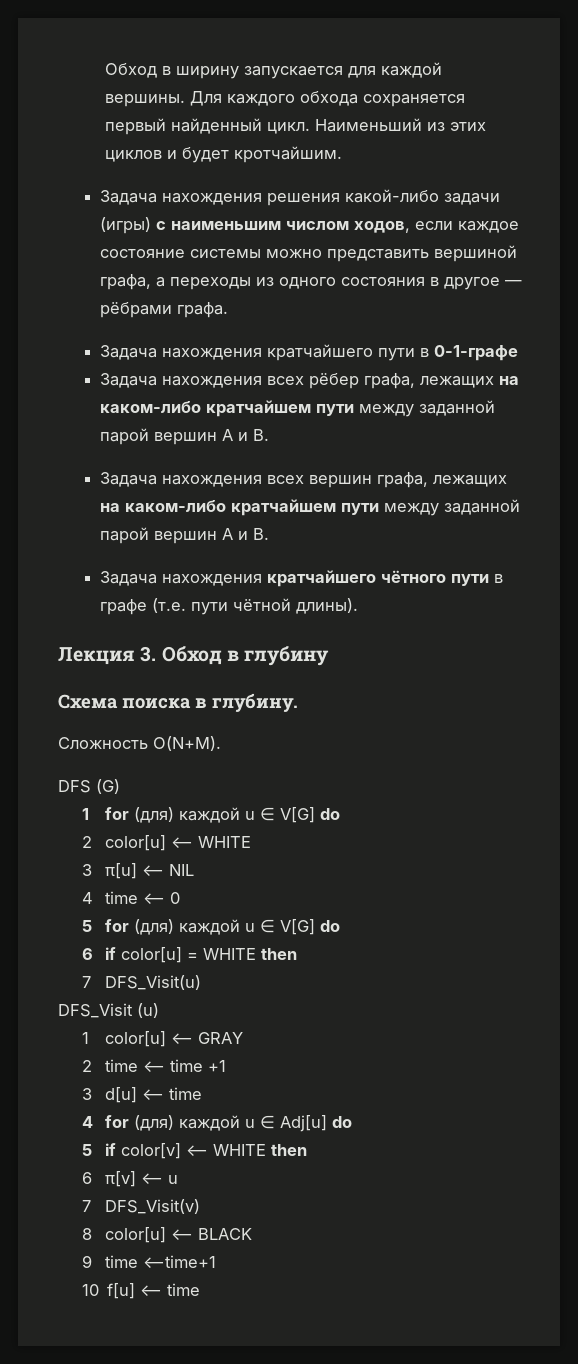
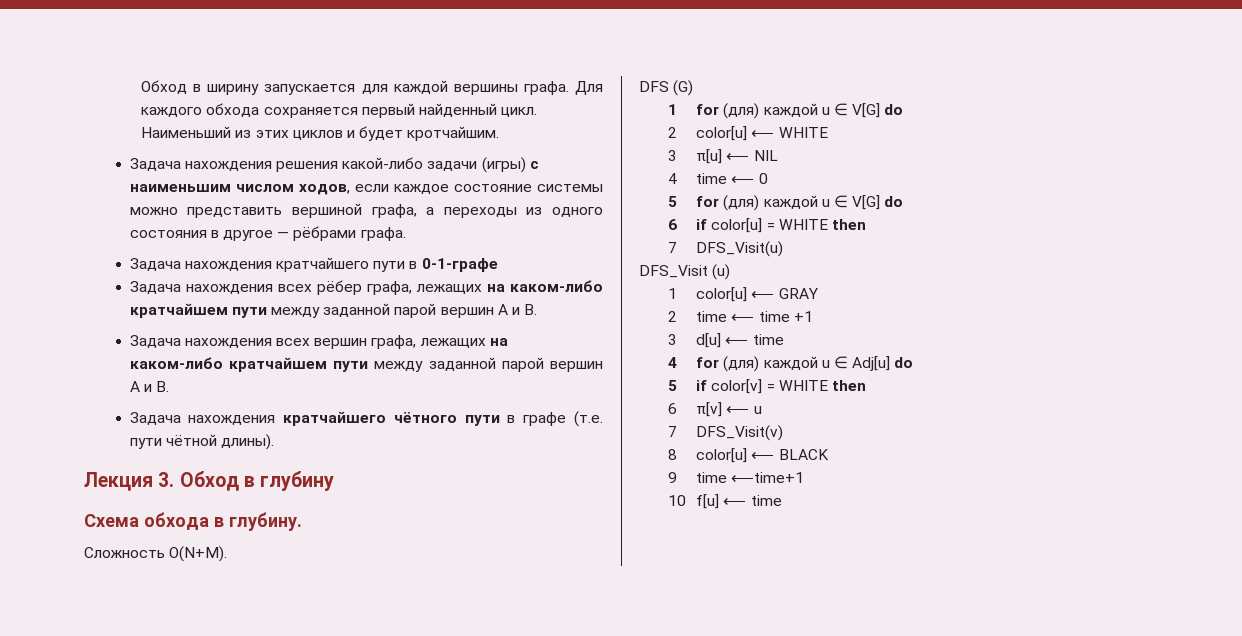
[105,94,186,107] вершины. -> [453,81,569,95] вершины графа.
[122,698,191,709] поиска -> [143,512,209,530] обхода
[186,1145,209,1156] ⟵ -> [766,384,775,391] =

